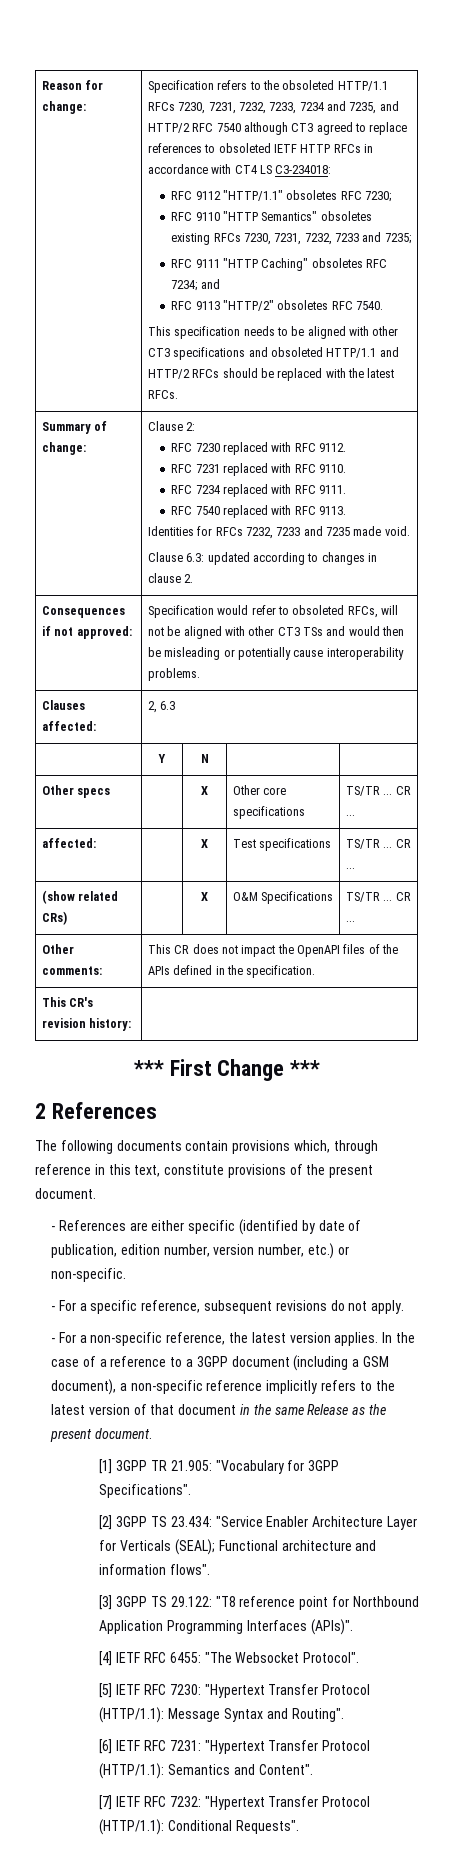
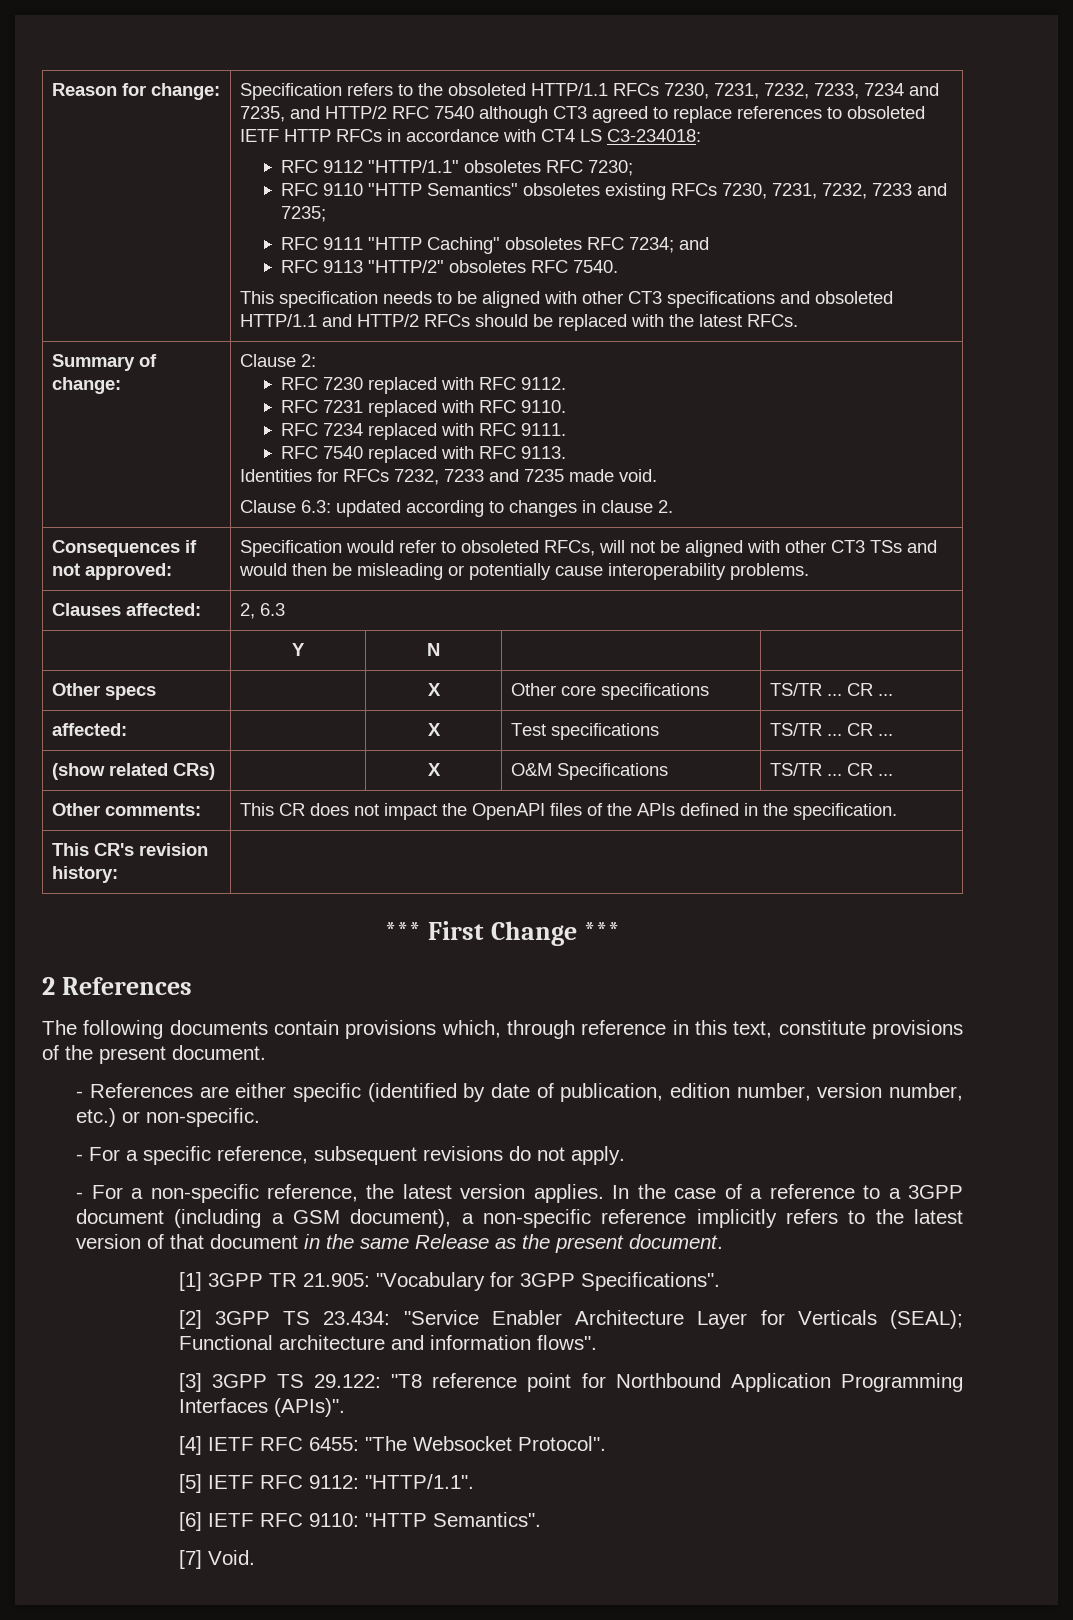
[169,1684,371,1698] [99,1707,344,1723] [99,1739,371,1754] [99,1763,313,1779] [99,1795,371,1810] [99,1819,299,1835] 7230: "Hypertext Transfer Protocol (HTTP/1.1): Message Syntax and Routing". // [6] IETF RFC 7231: "Hypertext Transfer Protocol (HTTP/1.1): Semantics and Content". // [7] IETF RFC 7232: "Hypertext Transfer Protocol (HTTP/1.1): Conditional Requests". -> [308,1474,474,1489] [178,1512,541,1531] [178,1550,255,1569] 9112: "HTTP/1.1". // [6] IETF RFC 9110: "HTTP Semantics". // [7] Void.

